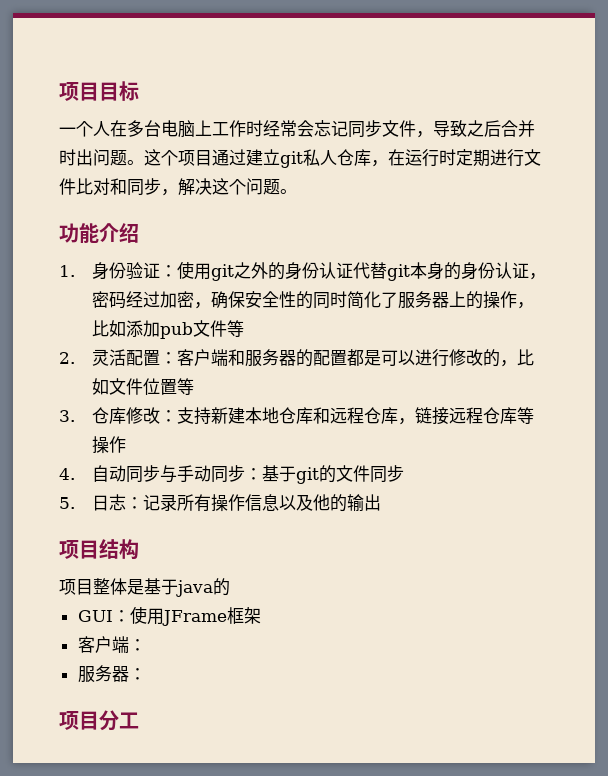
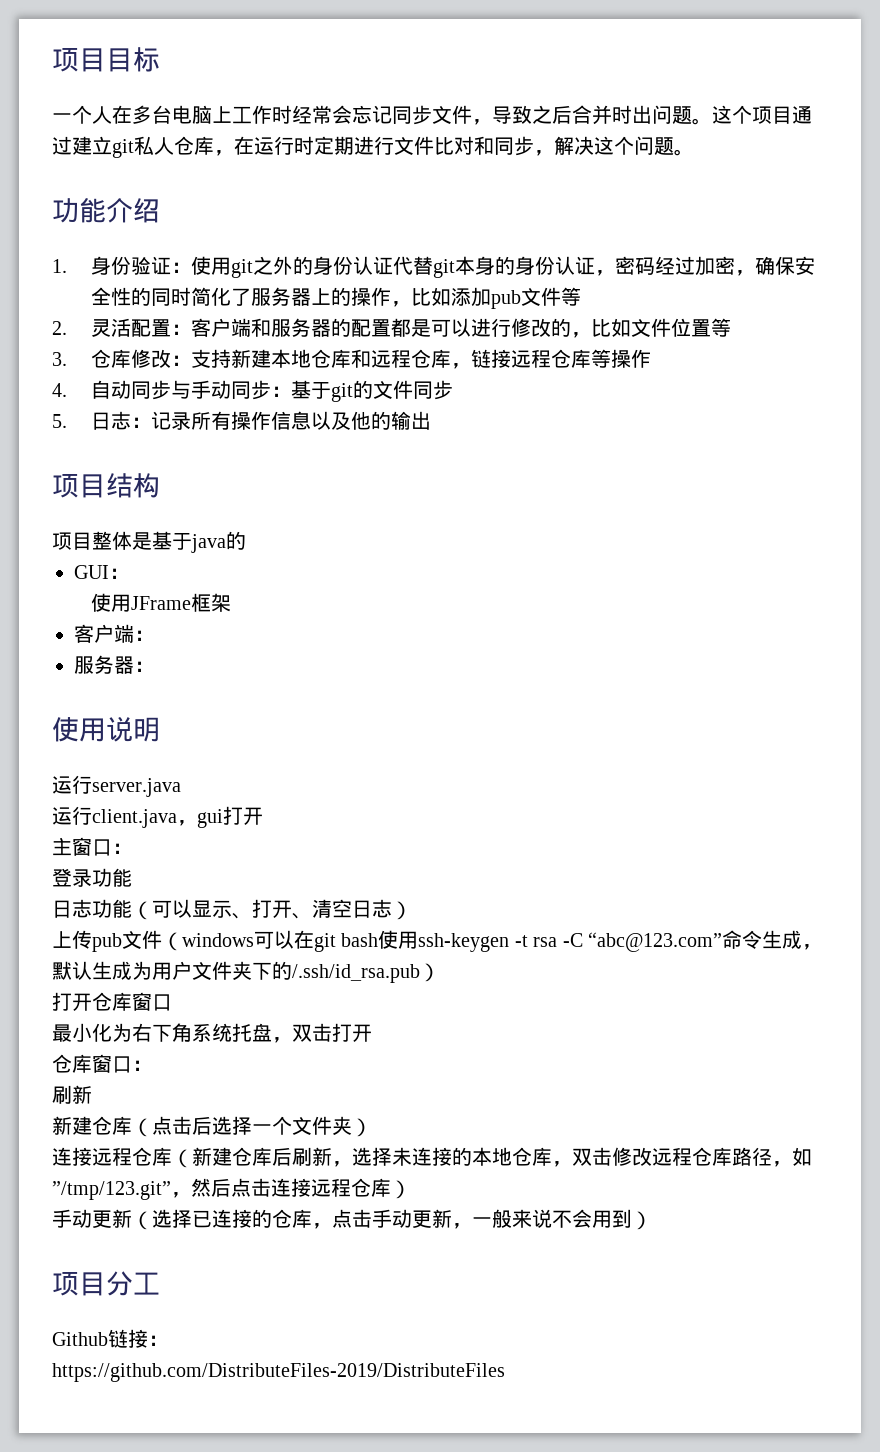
(130, 616) none -> (129, 573) //
(146, 674) none -> [52,716,160,742] [52,775,181,797] [52,806,263,828] [52,837,132,856] [52,868,132,887] [52,899,412,920] [52,930,822,952] [52,961,440,983] [52,992,172,1011] [52,1023,372,1043] [52,1054,152,1073] [52,1085,92,1104] [52,1116,372,1137] [52,1147,812,1168] [52,1178,411,1200] [52,1209,652,1230] // 使用说明 // 运行server.java // 运行client.java，gui打开 // 主窗口： // 登录功能 // 日志功能（可以显示、打开、清空日志） // 上传pub文件（windows可以在git bash使用ssh-keygen -t rsa -C “abc@123.com”命令生成，默认生成为用户文件夹下的/.ssh/id_rsa.pub） // 打开仓库窗口 // 最小化为右下角系统托盘，双击打开 // 仓库窗口： // 刷新 // 新建仓库（点击后选择一个文件夹） // 连接远程仓库（新建仓库后刷新，选择未连接的本地仓库，双击修改远程仓库路径，如”/tmp/123.git”，然后点击连接远程仓库） // 手动更新（选择已连接的仓库，点击手动更新，一般来说不会用到）
(139, 720) none -> [52,1329,168,1348] [52,1363,505,1382] // Github链接： // https://github.com/DistributeFiles-2019/DistributeFiles

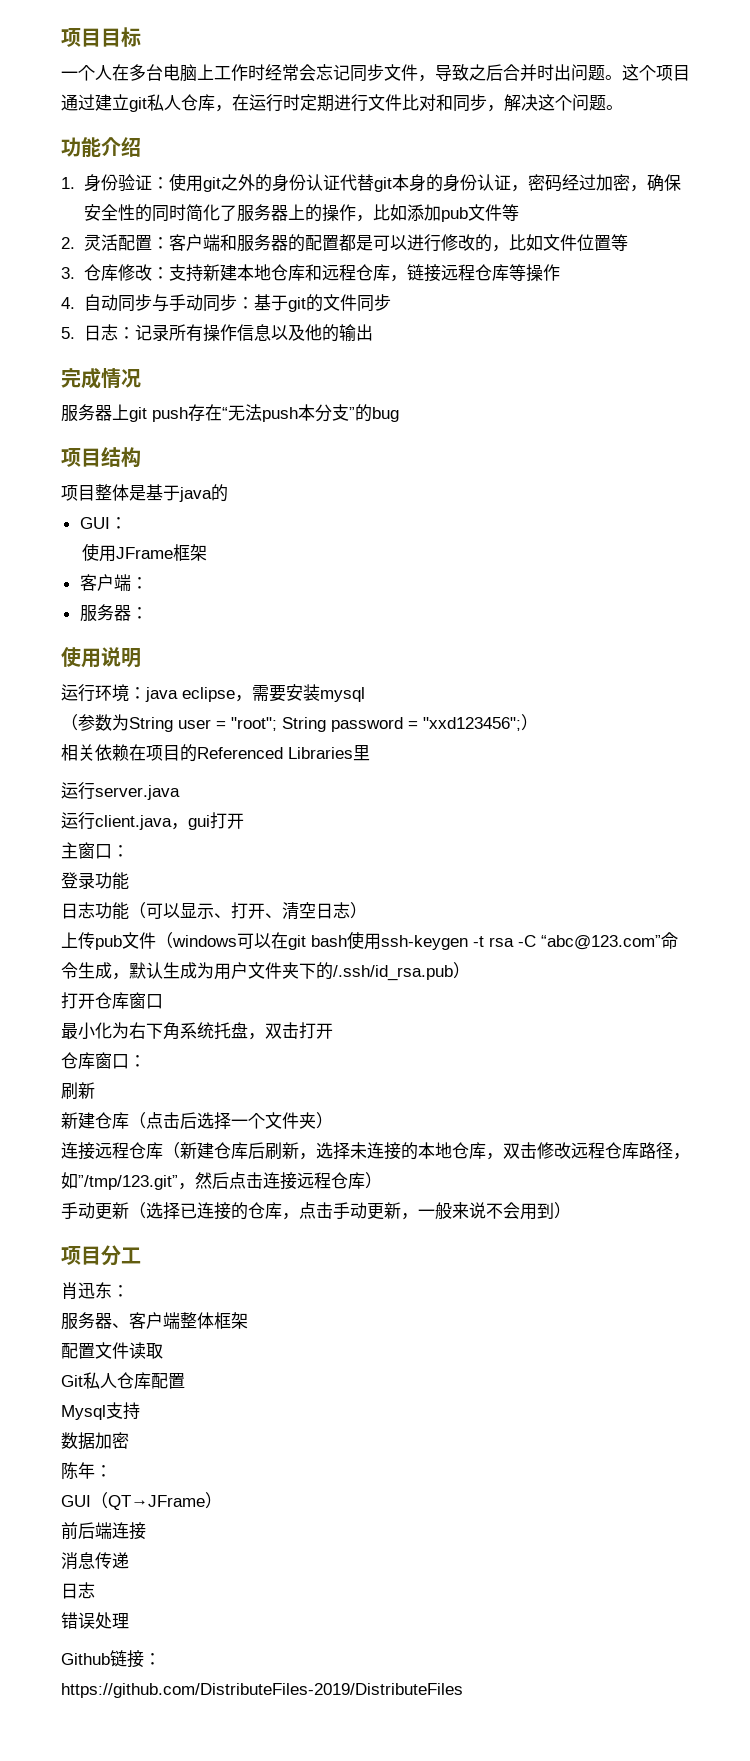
(431, 420) none -> [61,367,141,389] [61,404,399,422] // 完成情况 // 服务器上git push存在“无法push本分支”的bug
(160, 729) none -> [61,684,365,702] [61,714,538,732] [61,744,370,762] // 运行环境：java eclipse，需要安装mysql // （参数为String user = "root"; String password = "xxd123456";） // 相关依赖在项目的Referenced Libraries里
(160, 1283) none -> [61,1282,129,1299] [61,1312,248,1330] [61,1342,163,1359] [61,1372,185,1389] [61,1402,140,1420] [61,1432,129,1450] [61,1462,112,1480] [61,1492,222,1510] [61,1522,146,1540] [61,1552,129,1570] [61,1582,95,1599] [61,1612,129,1629] // 肖迅东： // 服务器、客户端整体框架 // 配置文件读取 // Git私人仓库配置 // Mysql支持 // 数据加密 // 陈年： // GUI（QT→JFrame） // 前后端连接 // 消息传递 // 日志 // 错误处理

